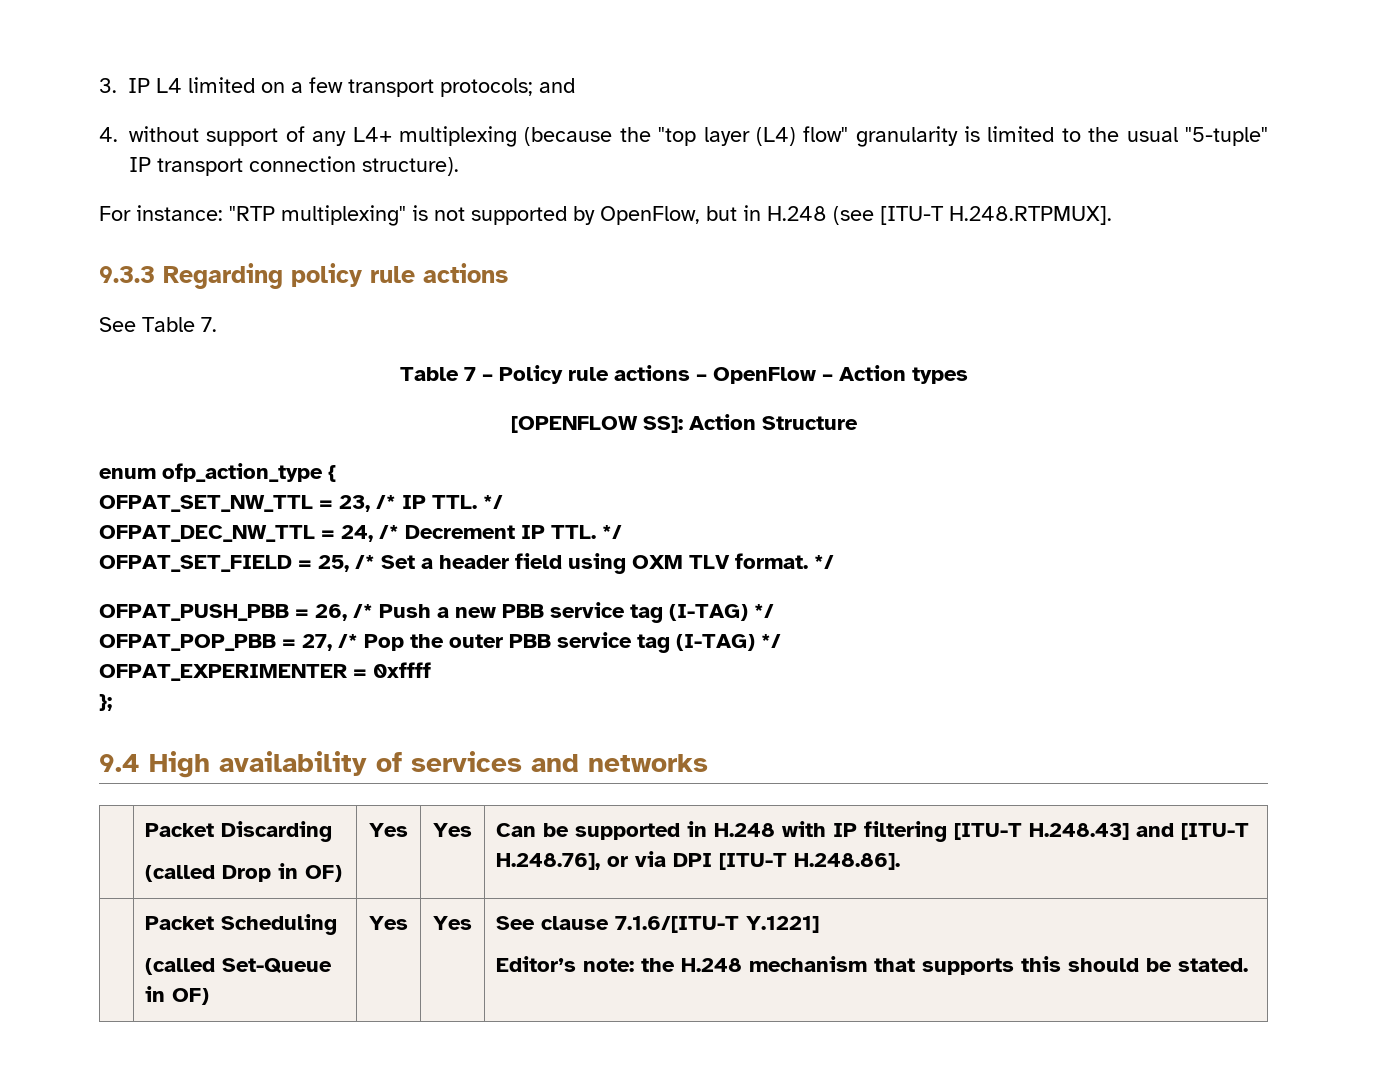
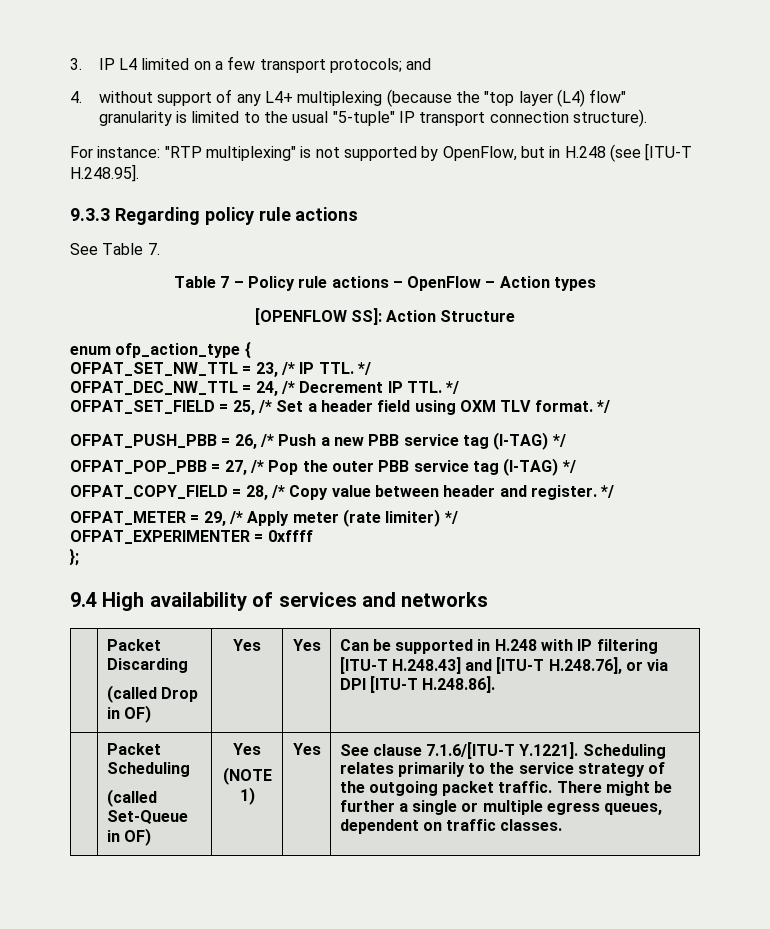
[949,206,1112,225] H.248.RTPMUX]. -> [70,164,139,182] H.248.95].
(781, 641) none -> [70,485,615,500] [70,509,458,527] // OFPAT_COPY_FIELD = 28, /* Copy value between header and register. */ // OFPAT_METER = 29, /* Apply meter (rate limiter) */
(408, 923) none -> [222,767,272,785] [239,787,255,805] // (NOTE 1)
[745,916,819,933] [495,956,1248,975] Y.1221] // Editor’s note: the H.248 mechanism that supports this should be stated. -> [519,742,666,759] [339,762,666,777] [339,781,673,796] [339,800,663,815] [339,819,563,834] Y.1221]. Scheduling relates primarily to the service strategy of the outgoing packet traffic. There might be further a single or multiple egress queues, dependent on traffic classes.

